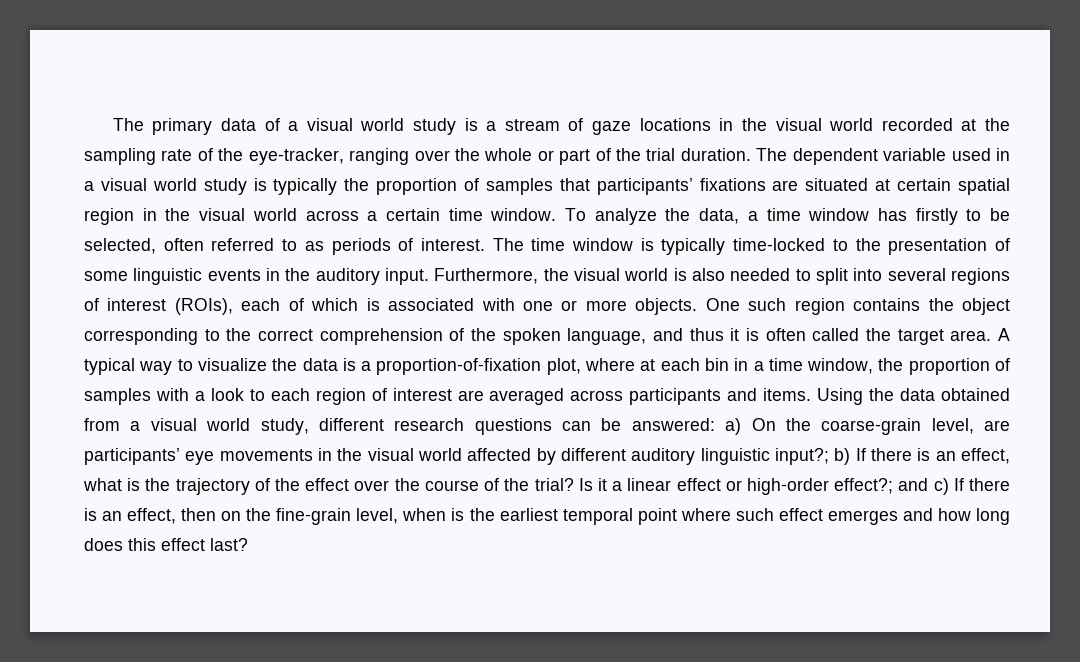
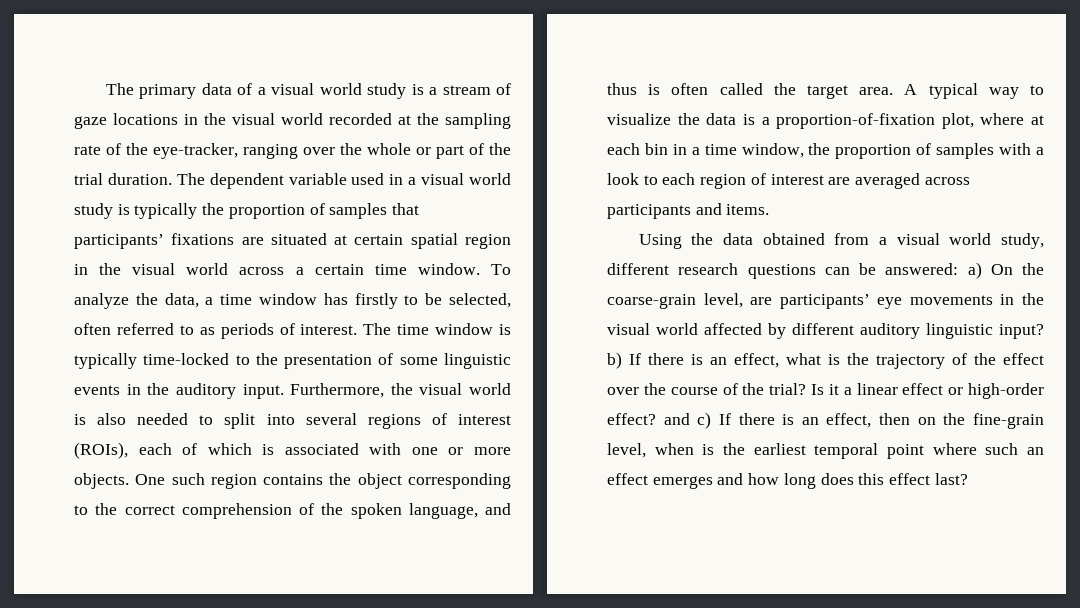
[730,328,740,341] it -> (637, 89) none
(812, 394) none -> (770, 209) //
[775,448,830,465] input?; -> [999,324,1044,339] input?
[834,478,894,494] effect?; -> [607,413,656,425] effect?
(774, 514) none -> [1027,447,1044,455] an

